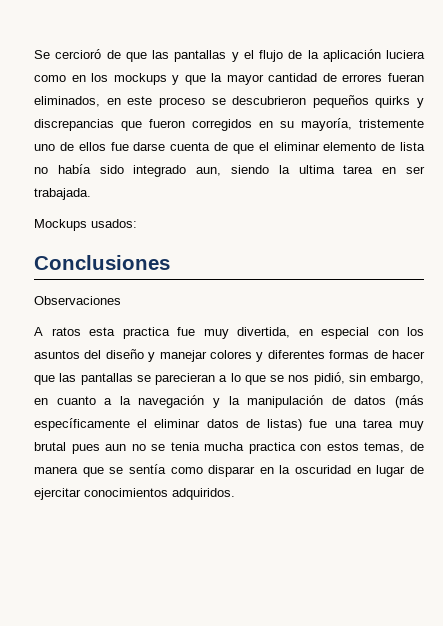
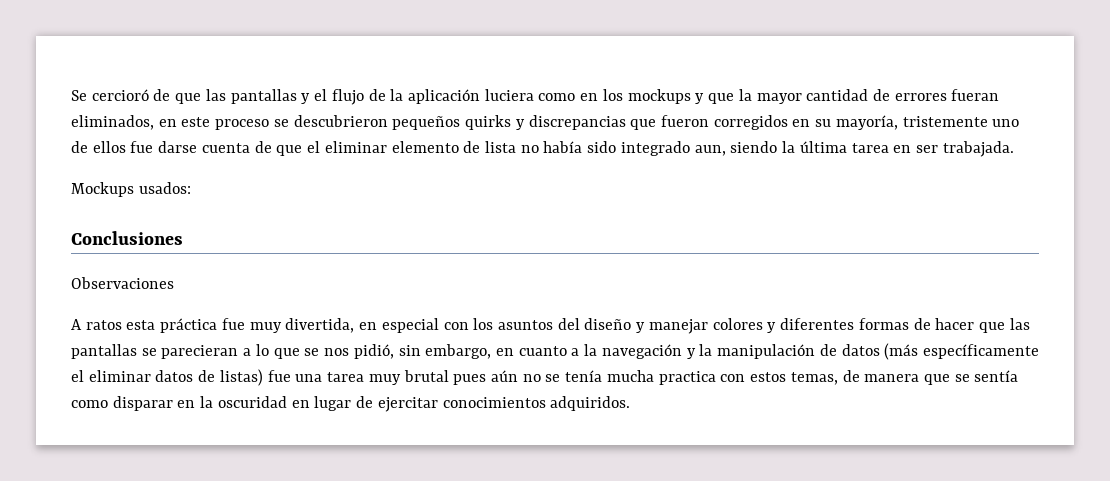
[298,165,335,174] ultima -> [799,141,847,153] última
[122,327,170,339] practica -> [160,318,218,333] práctica
[105,444,127,451] aun -> [490,370,518,382] aún
[170,442,200,451] tenia -> [565,370,603,382] tenía

